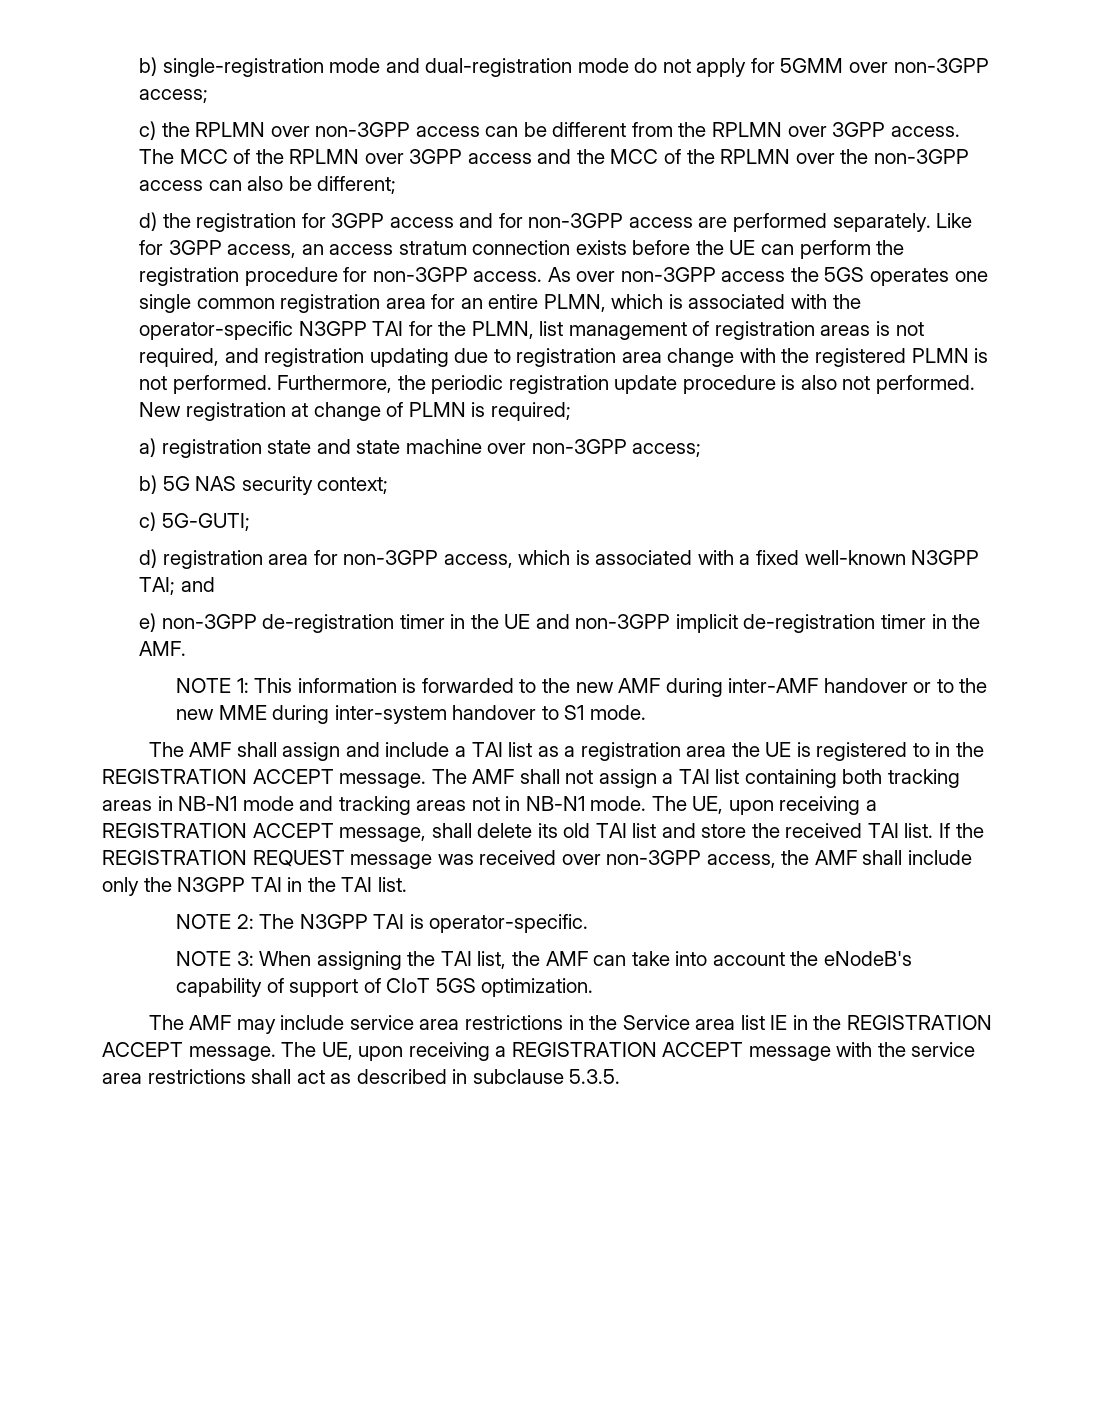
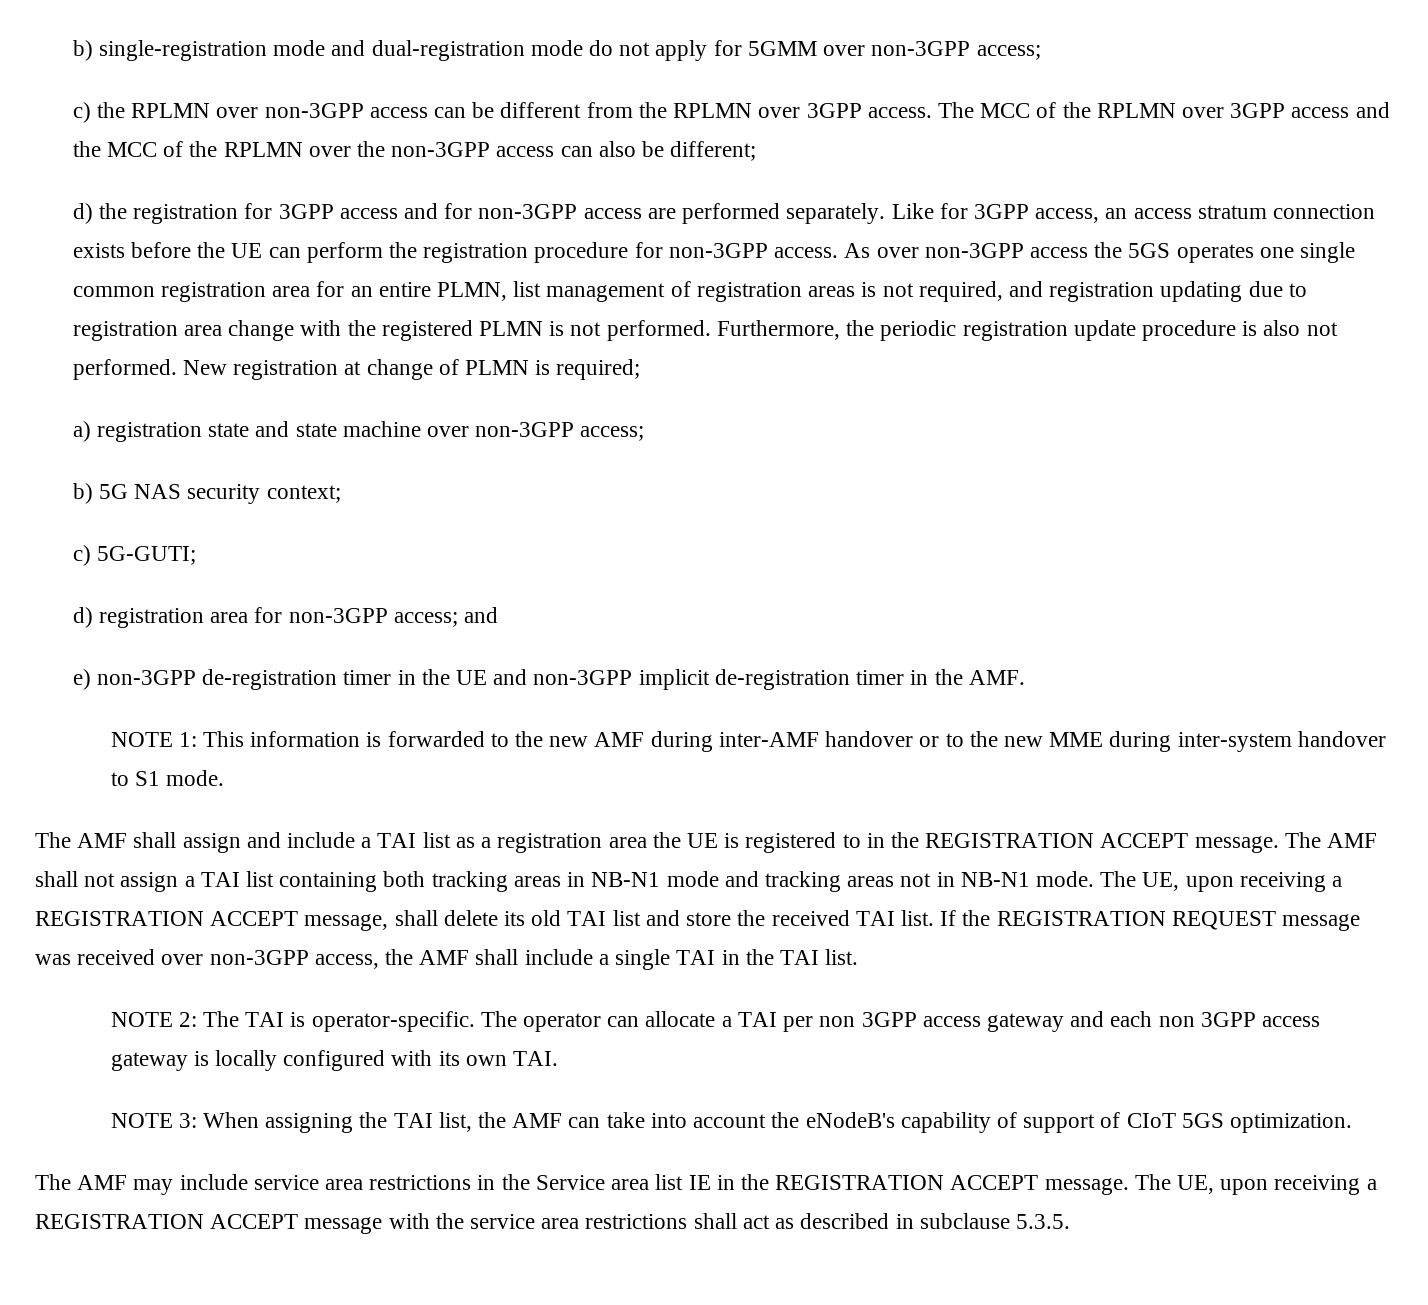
[611,294,861,309] [139,321,534,340] which is associated with the operator-specific N3GPP TAI for the PLMN, -> (508, 291) none
[443,550,980,568] [139,577,176,595] access, which is associated with a fixed well-known N3GPP TAI; -> [393,612,458,627] access;
[102,877,246,896] only the N3GPP -> [598,949,671,970] a single
[299,914,368,929] N3GPP -> (240, 1019) none
(589, 923) none -> [480,1011,1321,1032] [110,1050,559,1071] The operator can allocate a TAI per non 3GPP access gateway and each non 3GPP access gateway is locally configured with its own TAI.

